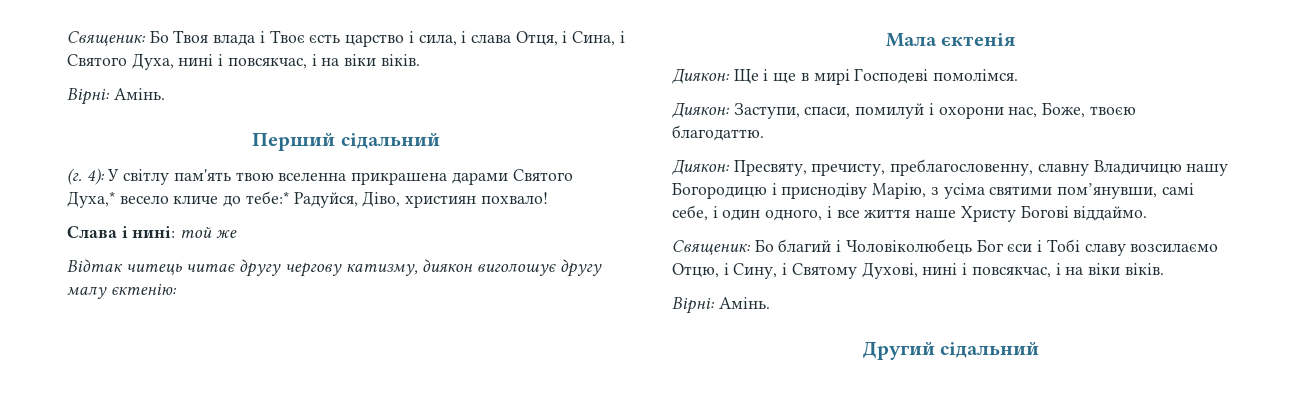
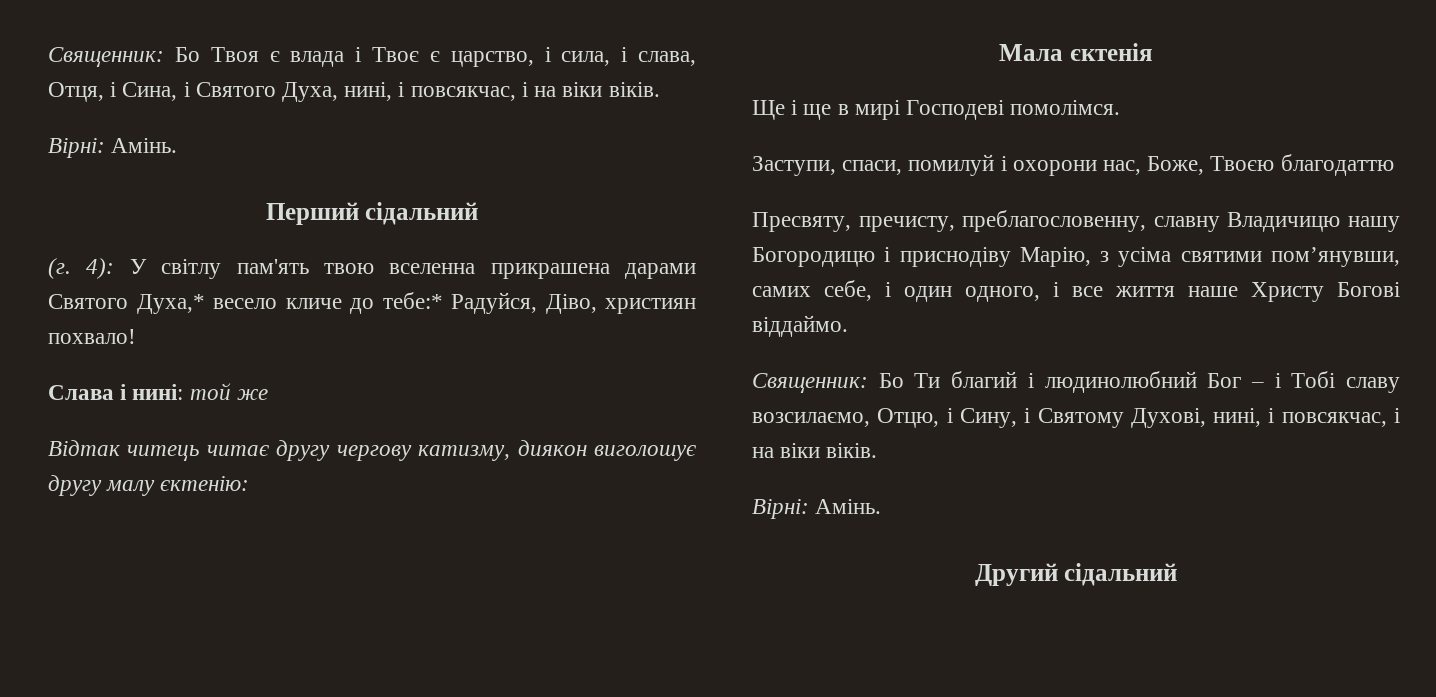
[67,31,146,46] Священик: -> [48,47,164,67] Священник:
(209, 36) none -> [269,51,280,62] є
[309,34,405,47] єсть царство -> [429,51,534,67] є царство,
[470,34,511,43] слава -> [638,51,696,66] слава,
[178,54,214,66] нині -> [344,82,393,101] нині,
[672,69,730,84] Диякон: -> (1153, 52) none
[672,103,730,118] Диякон: -> (1121, 107) none
[1089,106,1136,115] [672,125,764,141] [672,160,730,175] твоєю благодаттю. // Диякон: -> [1210,154,1394,176] Твоєю благодаттю //
[1161,183,1194,195] самі -> [752,286,811,297] самих
[672,239,1033,255] Священик: Бо благий і Чоловіколюбець Бог єси -> [752,371,1264,393] Священник: Бо Ти благий і людинолюбний Бог –
[1130,243,1219,252] возсилаємо -> [752,412,870,427] возсилаємо,
[922,263,958,275] нині -> [1213,408,1262,427] нині,

